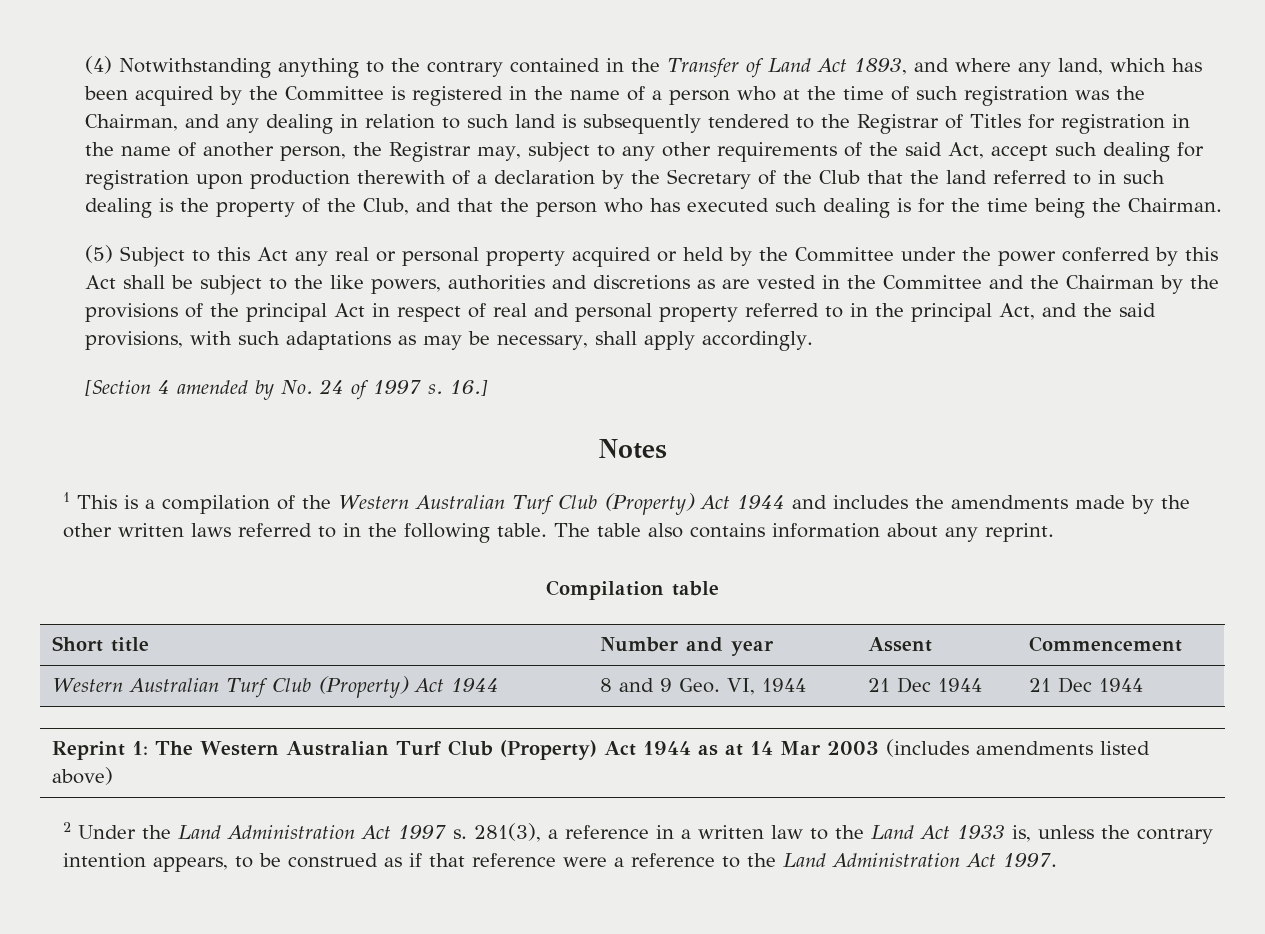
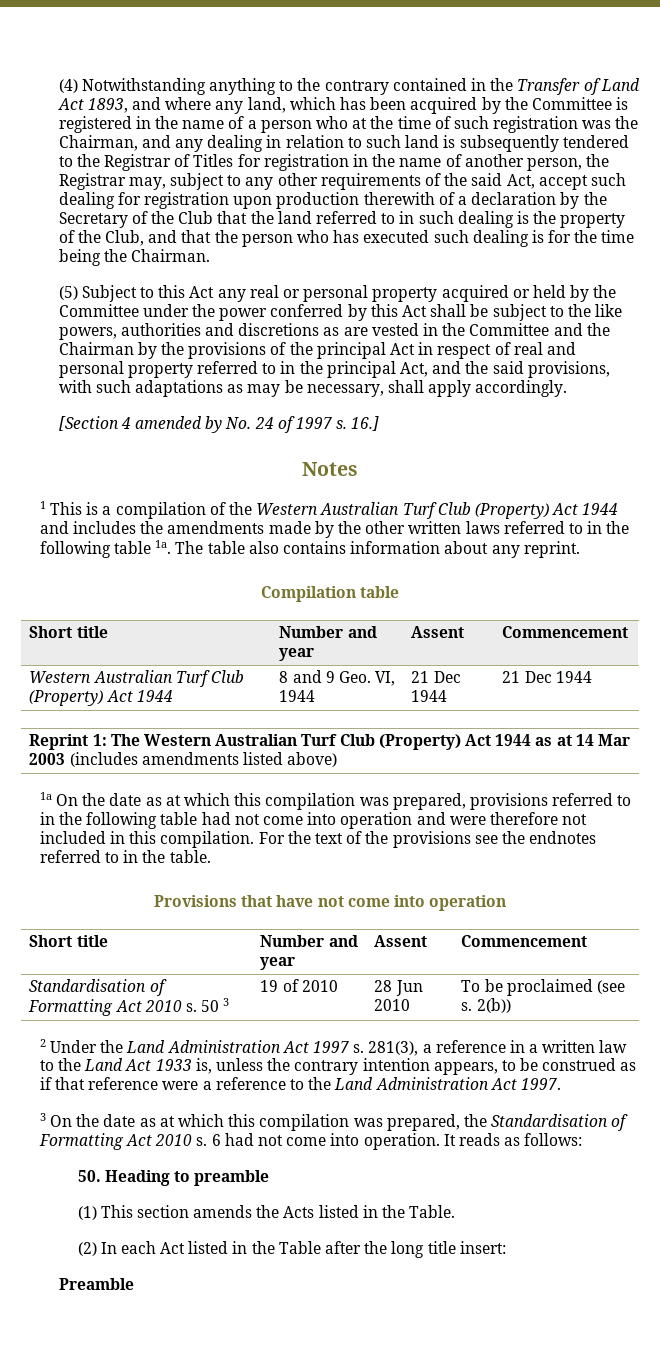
[496,523,547,537] table. -> [114,540,172,554] table 1a.
(113, 776) none -> [39,792,632,810] [39,812,588,829] [39,831,597,848] [39,850,211,863] [153,895,507,911] [29,935,108,947] [260,935,358,947] [260,957,296,970] [374,935,428,947] [461,935,588,947] [29,979,167,996] [28,998,230,1016] [260,979,338,992] [374,980,423,996] [374,999,411,1011] [461,979,626,996] [461,998,511,1013] // 1a On the date as at which this compilation was prepared, provisions referred to in the following table had not come into operation and were therefore not included in this compilation. For the text of the provisions see the endnotes referred to in the table. // Provisions that have not come into operation // Short title | Number and year | Assent | Commencement // Standardisation of Formatting Act 2010 s. 50 3 | 19 of 2010 | 28 Jun 2010 | To be proclaimed (see s. 2(b))
(1057, 860) none -> [39,1113,629,1131] [38,1133,583,1150] [77,1170,270,1186] [77,1205,456,1220] [77,1241,506,1258] [58,1278,134,1290] // 3 On the date as at which this compilation was prepared, the Standardisation of Formatting Act 2010 s. 6 had not come into operation. It reads as follows: // 50. Heading to preamble // (1) This section amends the Acts listed in the Table. // (2) In each Act listed in the Table after the long title insert: // Preamble

